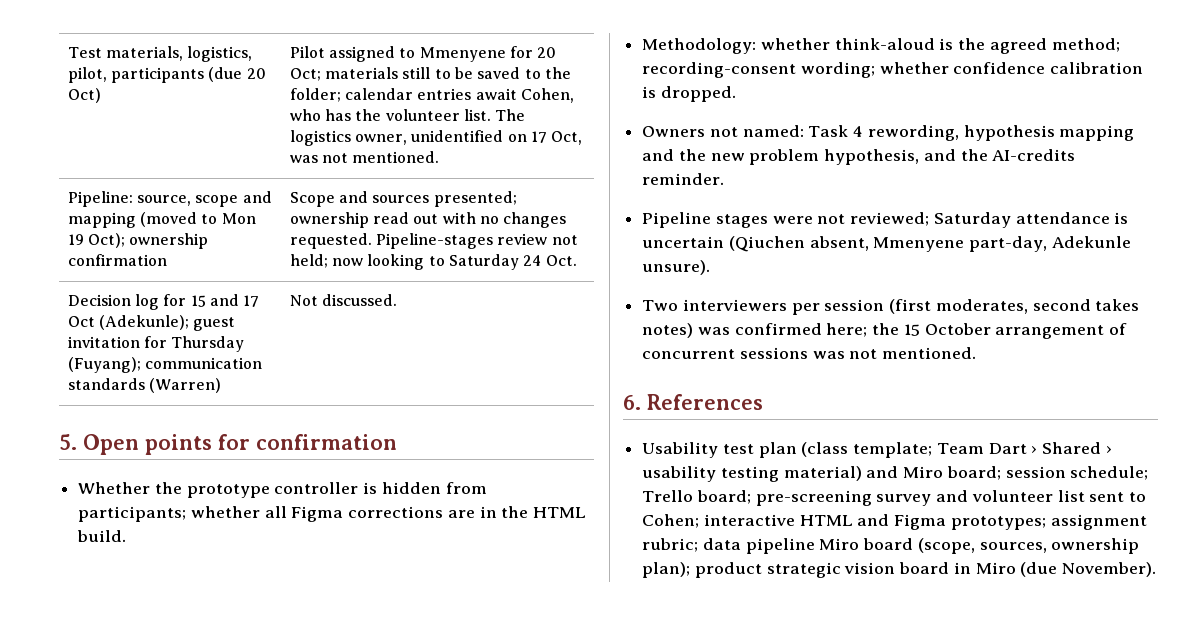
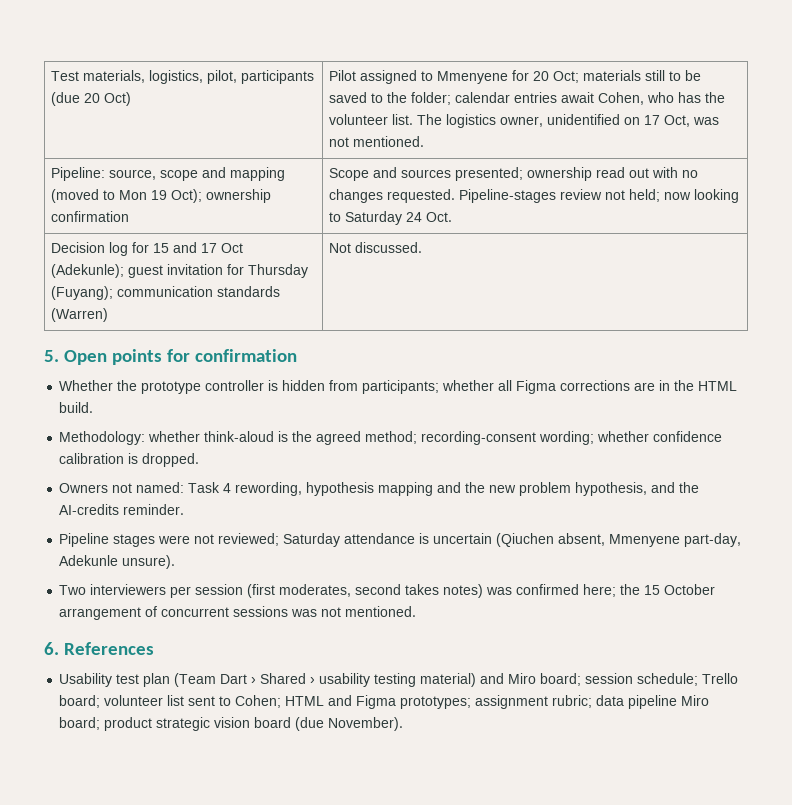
[801,442,984,458] (class template; Team -> [174,673,217,687] (Team
[755,490,969,506] pre-screening survey and -> (101, 701) none
[703,514,795,526] interactive -> (282, 701) none
[863,538,1140,554] [642,562,691,578] board (scope, sources, ownership plan); -> [59,717,101,730] board;
[953,562,1016,574] in Miro -> (292, 722) none

